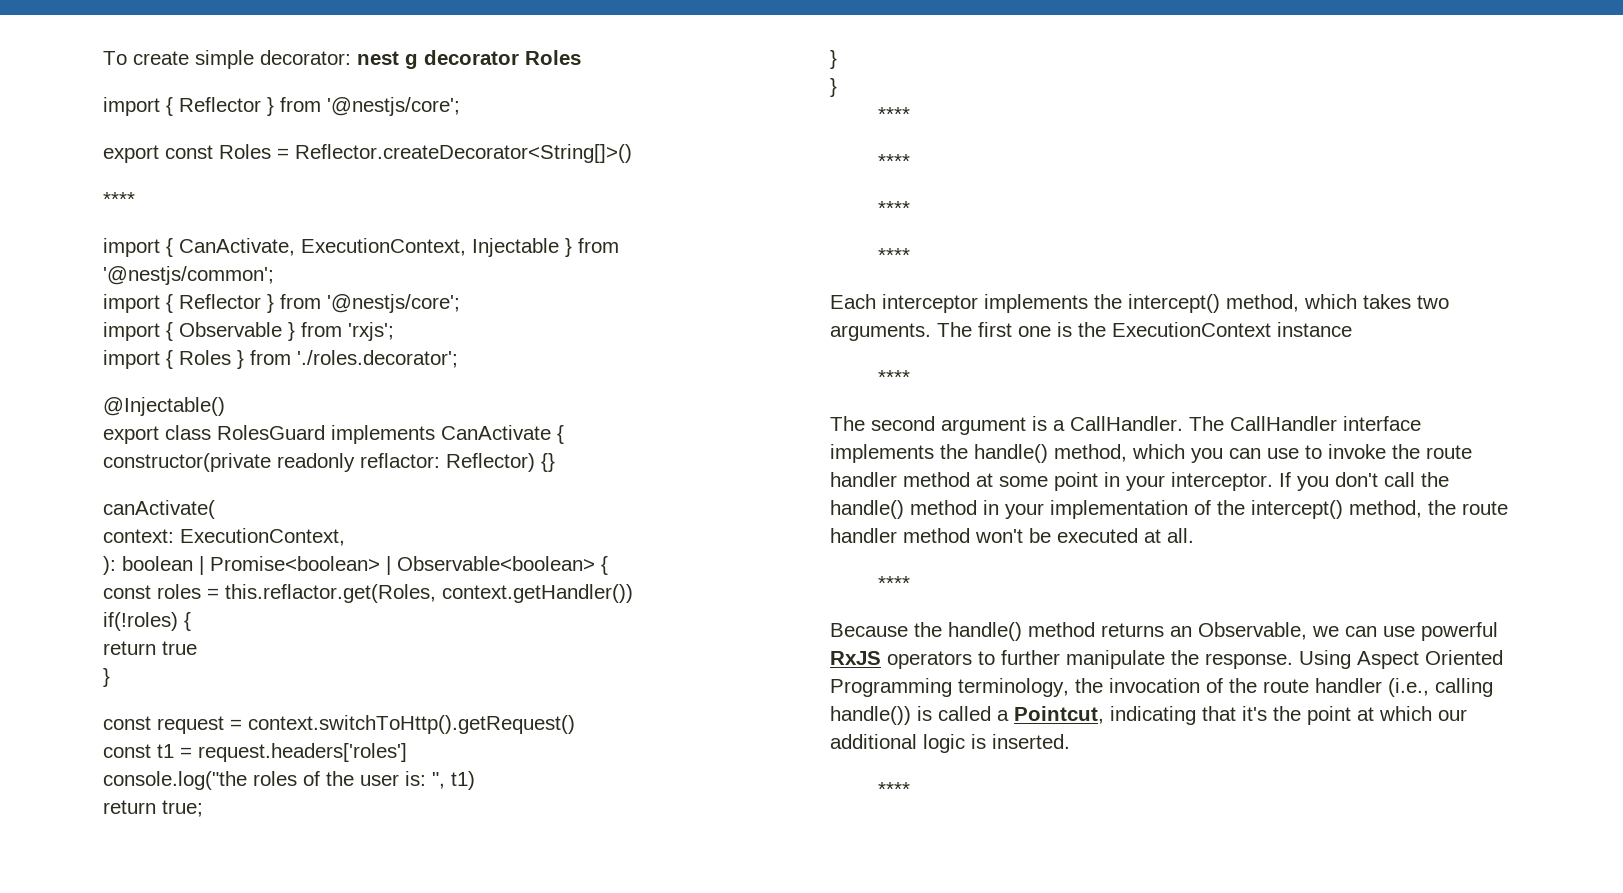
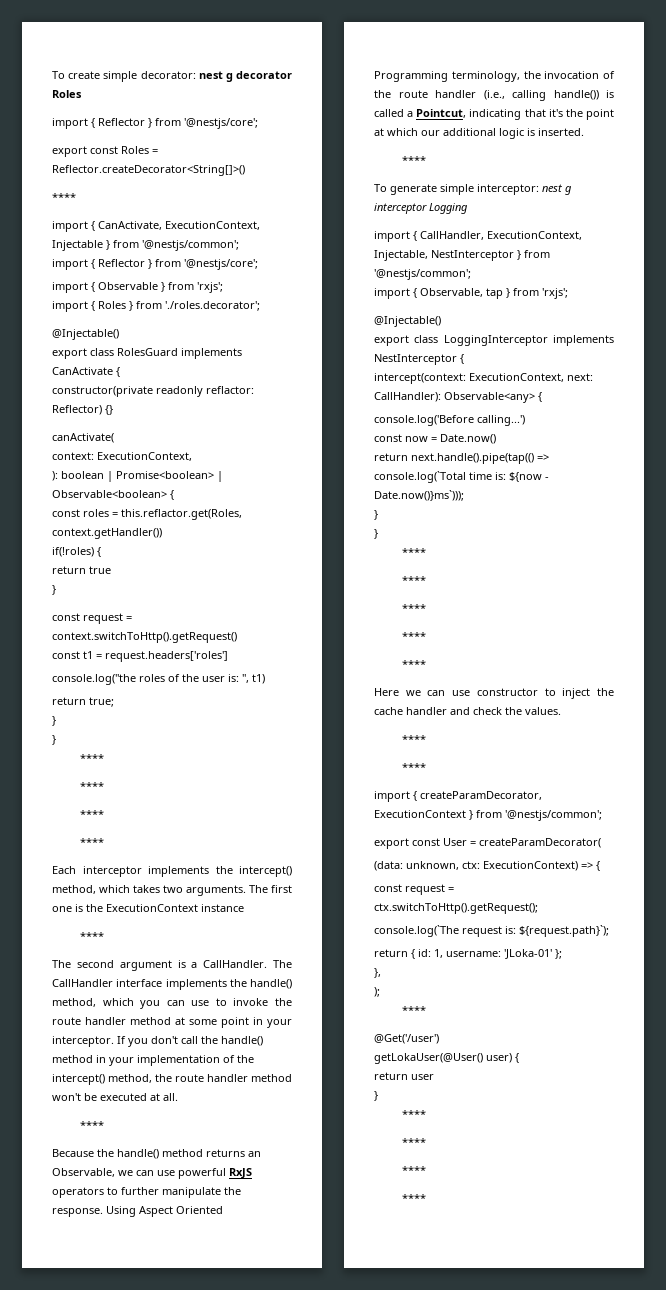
(910, 789) none -> [374,184,572,195] [374,203,468,214] [374,231,582,242] [374,250,550,261] [374,269,471,280] [374,288,568,299] [374,316,441,327] [374,335,614,346] [374,354,464,365] [374,373,593,384] [374,392,542,403] [374,415,525,426] [374,434,496,444] [374,453,549,464] [374,471,549,483] [374,490,464,501] [374,510,378,520] [374,529,378,539] [401,548,426,556] [401,576,426,584] [401,604,426,612] [401,632,426,640] [401,660,426,668] [374,688,614,699] [374,707,561,715] [401,735,426,743] [401,763,426,771] [374,791,542,802] [374,810,602,821] [374,838,601,849] [374,861,600,871] [374,884,454,895] [374,903,538,914] [374,925,609,937] [374,949,562,959] [374,968,381,978] [374,987,380,997] [401,1006,426,1014] [374,1034,439,1044] [374,1053,519,1064] [374,1072,434,1080] [374,1091,378,1101] [401,1110,426,1118] [401,1138,426,1146] [401,1166,426,1174] [401,1194,426,1202] // To generate simple interceptor: nest g interceptor Logging // import { CallHandler, ExecutionContext, Injectable, NestInterceptor } from '@nestjs/common'; // import { Observable, tap } from 'rxjs'; // @Injectable() // export class LoggingInterceptor implements NestInterceptor { // intercept(context: ExecutionContext, next: CallHandler): Observable<any> { // console.log('Before calling...') // const now = Date.now() // return next.handle().pipe(tap(() => console.log(`Total time is: ${now - Date.now()}ms`))); // } // } // **** // **** // **** // **** // **** // Here we can use constructor to inject the cache handler and check the values. // **** // **** // import { createParamDecorator, ExecutionContext } from '@nestjs/common'; // export const User = createParamDecorator( // (data: unknown, ctx: ExecutionContext) => { // const request = ctx.switchToHttp().getRequest(); // console.log(`The request is: ${request.path}`); // return { id: 1, username: 'JLoka-01' }; // }, // ); // **** // @Get('/user') // getLokaUser(@User() user) { // return user // } // **** // **** // **** // ****

